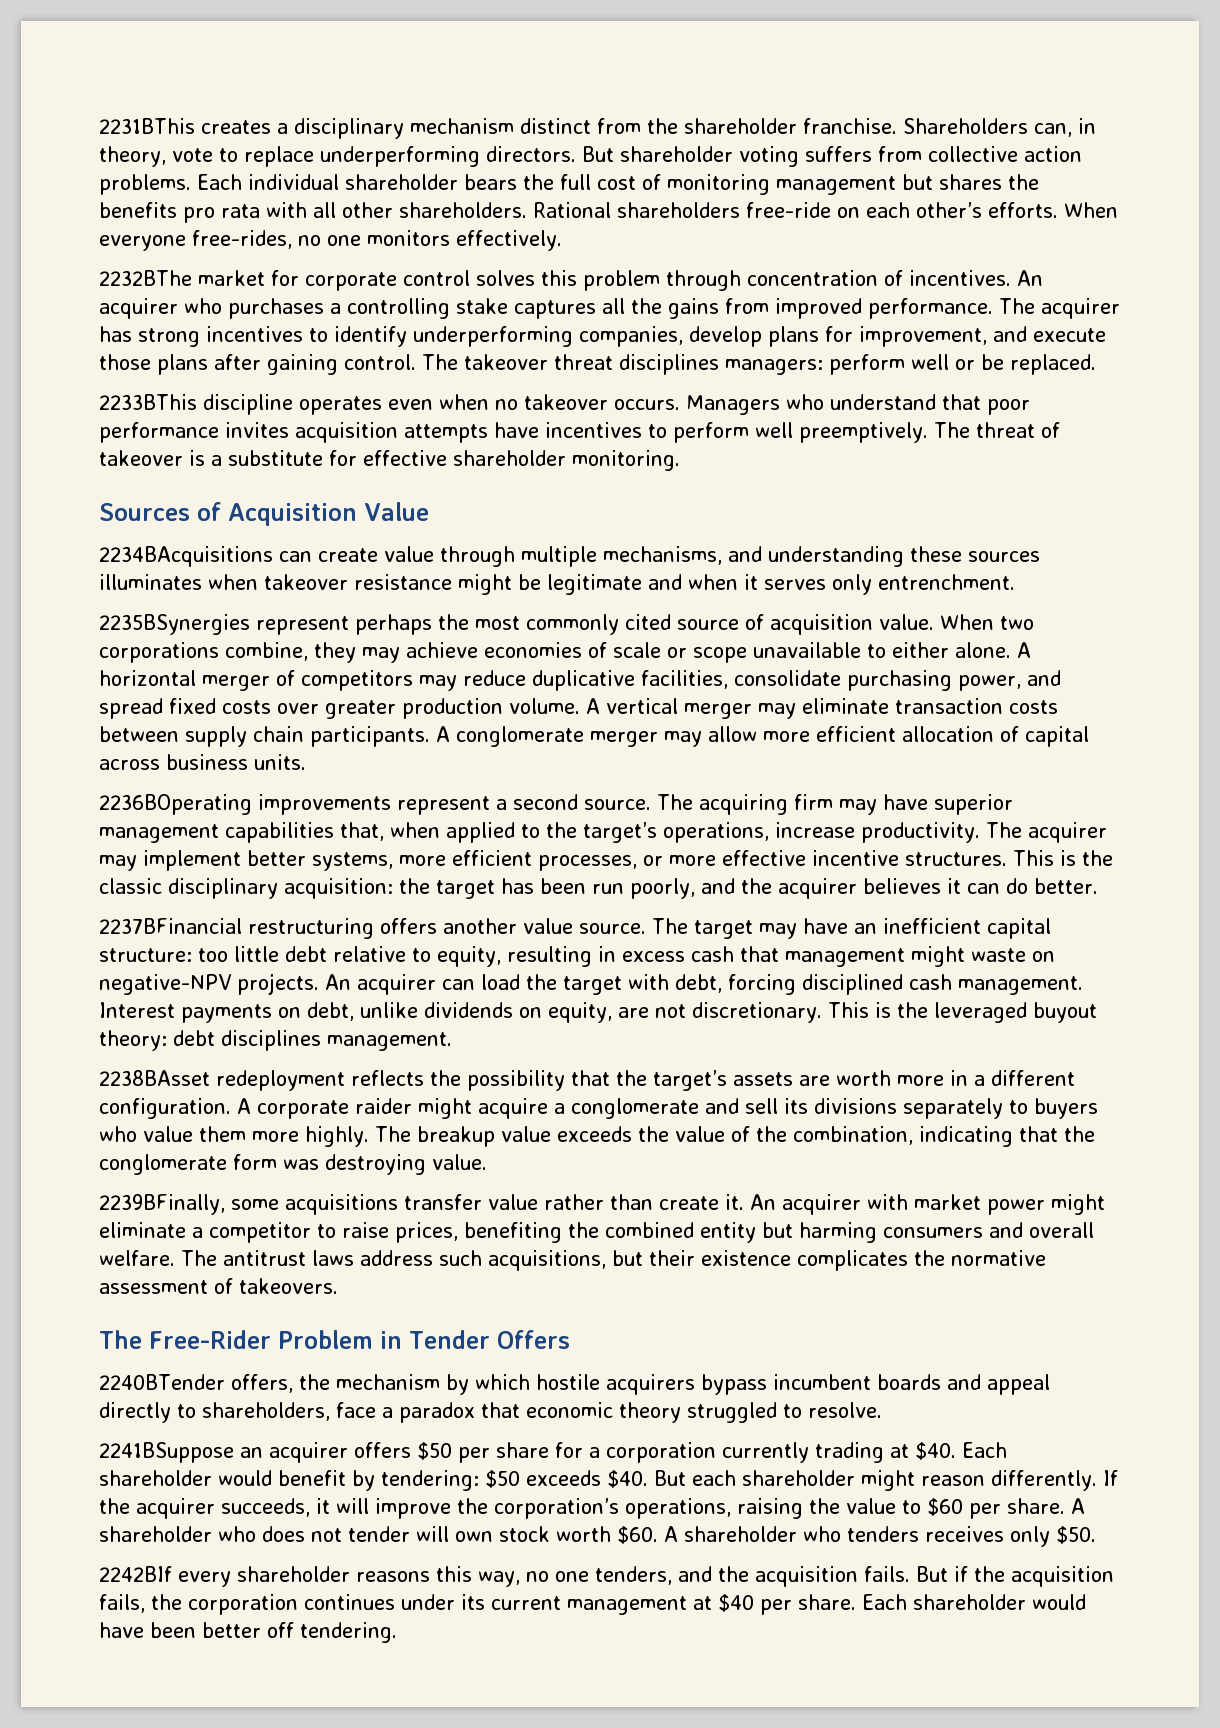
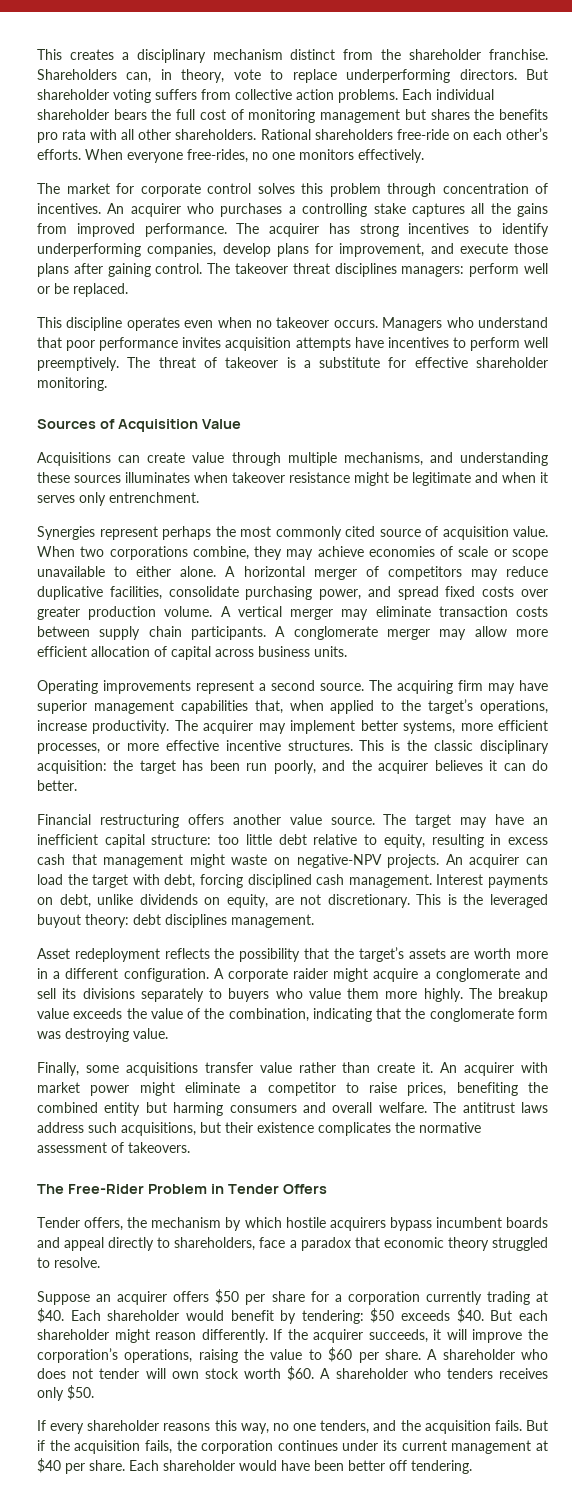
[99,118,195,134] 2231BThis -> [37,49,62,60] This
[99,270,192,286] 2232BThe -> [37,183,60,194] The
[99,394,197,410] 2233BThis -> [37,317,62,328] This
[99,546,273,567] 2234BAcquisitions -> [37,452,111,466] Acquisitions
[99,614,250,635] 2235BSynergies -> [37,526,95,540] Synergies
[99,794,252,815] 2236BOperating -> [37,680,98,694] Operating
[99,918,242,934] 2237BFinancial -> [37,814,91,825] Financial
[99,1070,210,1086] 2238BAsset -> [37,948,70,959] Asset
[99,1194,225,1215] 2239BFinally, -> [37,1062,79,1076] Finally,
[99,1374,225,1390] 2240BTender -> [37,1217,80,1228] Tender
[99,1442,234,1463] 2241BSuppose -> [37,1291,90,1305] Suppose
[99,1566,172,1582] 2242BIf -> [37,1420,46,1431] If

